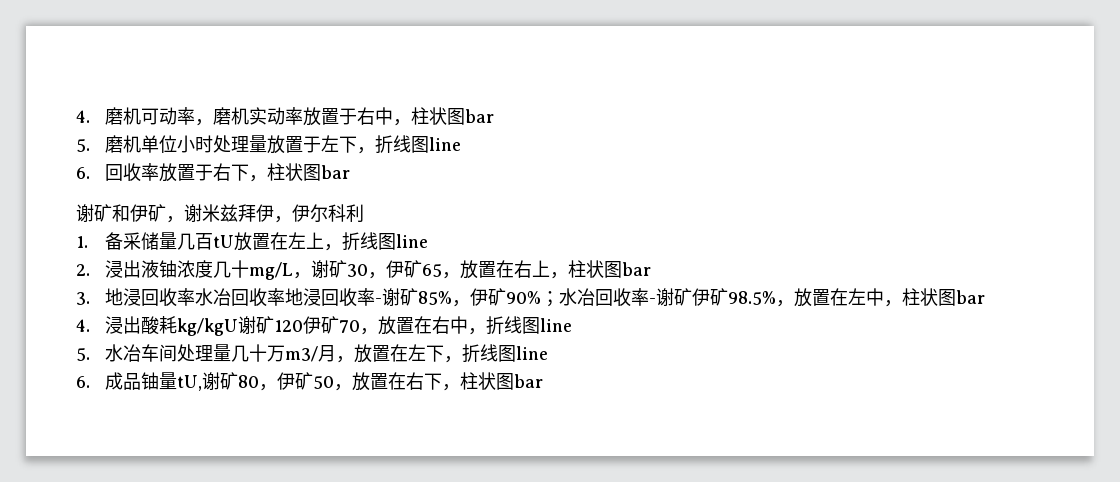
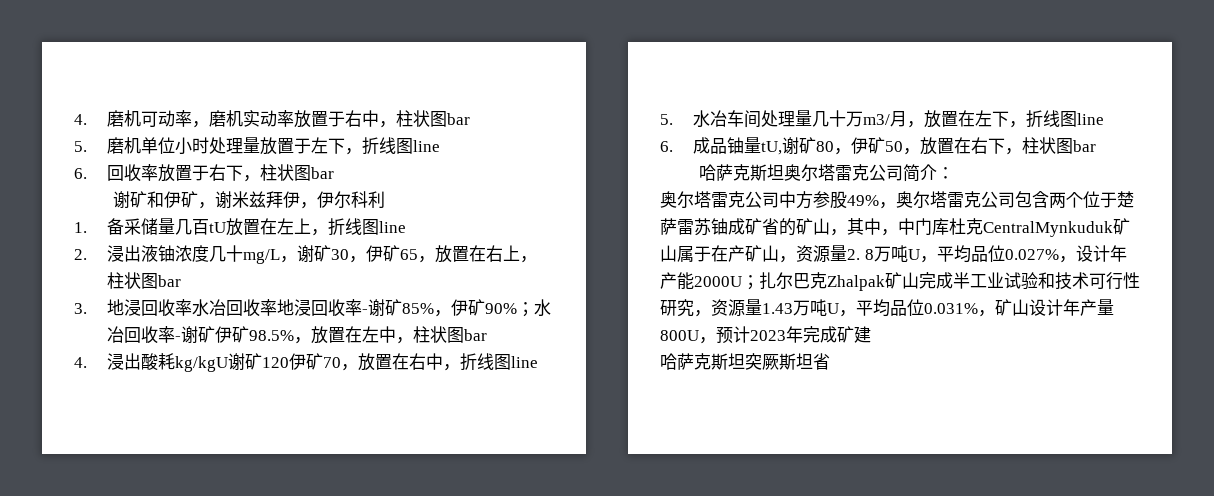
(543, 381) none -> [699,164,955,182] [660,191,1134,209] [660,218,1130,237] [660,245,1127,263] [660,272,1140,291] [660,299,1114,317] [660,326,871,344] [660,353,830,370] // 哈萨克斯坦奥尔塔雷克公司简介： // 奥尔塔雷克公司中方参股49%，奥尔塔雷克公司包含两个位于楚萨雷苏铀成矿省的矿山，其中，中门库杜克CentralMynkuduk矿山属于在产矿山，资源量2. 8万吨U，平均品位0.027%，设计年产能2000U；扎尔巴克Zhalpak矿山完成半工业试验和技术可行性研究，资源量1.43万吨U，平均品位0.031%，矿山设计年产量800U，预计2023年完成矿建 // 哈萨克斯坦突厥斯坦省

